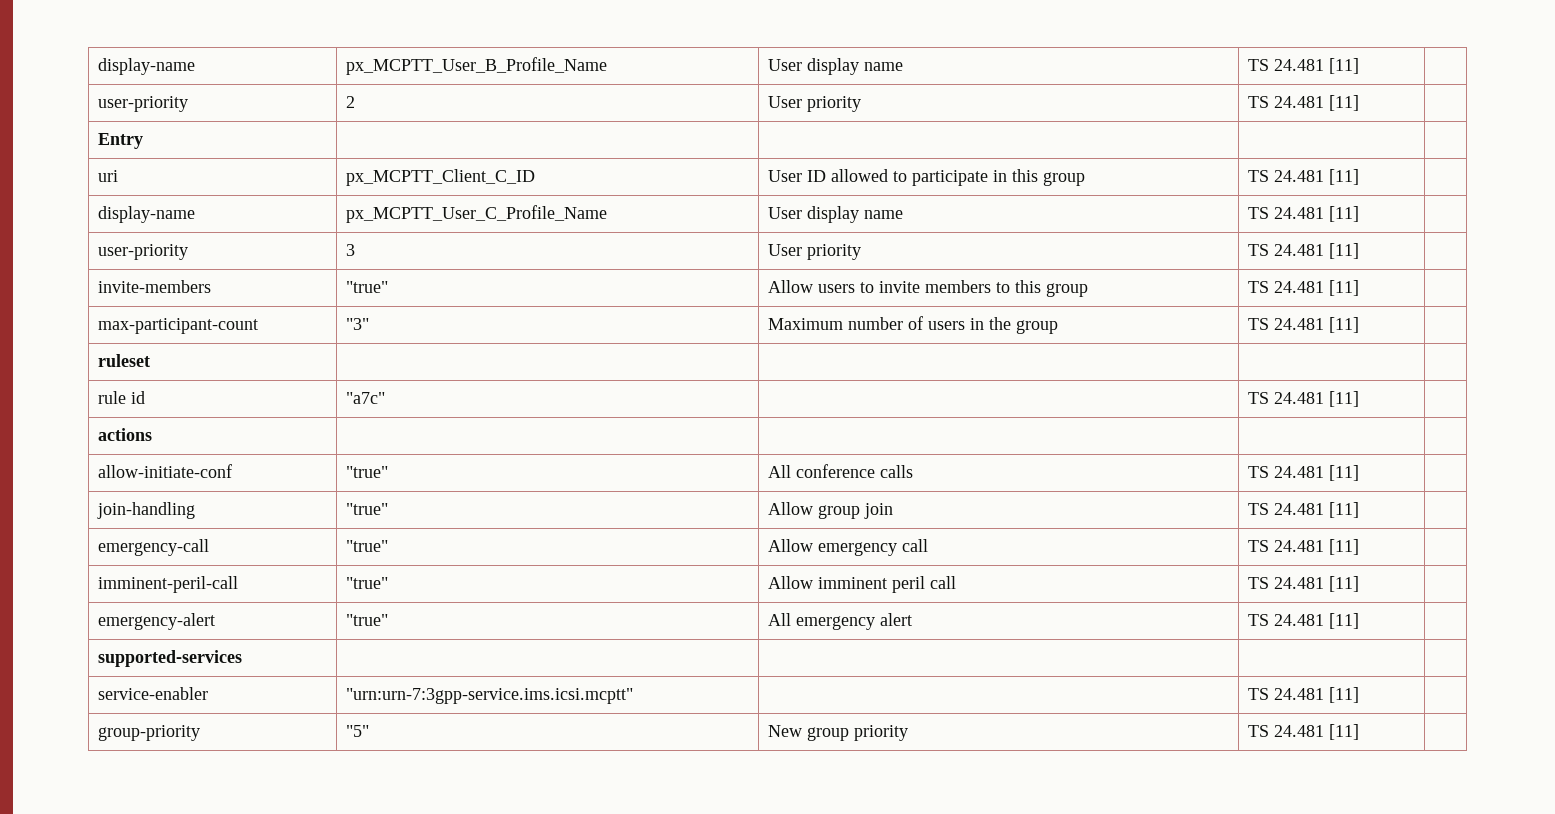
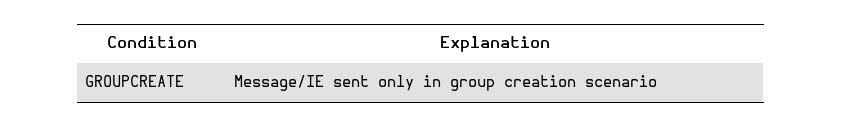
[98,58,196,75] [346,57,608,75] [768,58,904,75] [1248,58,1360,74] [98,96,189,112] [346,96,356,108] [768,96,862,112] [1248,95,1360,111] [98,133,144,149] [98,170,119,182] [346,169,536,186] [768,169,1086,186] [1248,169,1360,185] [98,206,196,223] [346,205,608,223] [768,206,904,223] [1248,206,1360,222] [98,244,189,260] [346,244,356,256] [768,244,862,260] [1248,243,1360,259] [98,280,212,293] [346,281,389,293] [768,280,1089,297] [1248,280,1360,296] [98,318,259,334] [346,318,370,330] [768,316,1059,334] [1248,317,1360,333] [98,354,151,367] [98,391,146,404] [346,392,386,404] [1248,391,1360,407] [98,428,153,441] [98,464,233,478] [346,466,389,478] [768,464,914,478] [1248,465,1360,481] [97,502,196,519] [346,503,389,515] [768,502,894,519] [1248,502,1360,518] [98,539,210,556] [346,540,389,552] [768,539,929,556] [1248,539,1360,555] [98,576,239,593] [346,577,389,589] [768,576,957,593] [1248,576,1360,592] [98,613,216,630] [346,614,389,626] [768,613,913,630] [1248,613,1360,629] [98,650,243,667] [98,687,209,700] [346,688,634,704] [1248,687,1360,703] [98,725,201,741] [346,725,370,737] [768,725,909,741] [1248,724,1360,740] display-name | px_MCPTT_User_B_Profile_Name | User display name | TS 24.481 [11] | // user-priority | 2 | User priority | TS 24.481 [11] | // Entry | | | | // uri | px_MCPTT_Client_C_ID | User ID allowed to participate in this group | TS 24.481 [11] | // display-name | px_MCPTT_User_C_Profile_Name | User display name | TS 24.481 [11] | // user-priority | 3 | User priority | TS 24.481 [11] | // invite-members | "true" | Allow users to invite members to this group | TS 24.481 [11] | // max-participant-count | "3" | Maximum number of users in the group | TS 24.481 [11] | // ruleset | | | | // rule id | "a7c" | | TS 24.481 [11] | // actions | | | | // allow-initiate-conf | "true" | All conference calls | TS 24.481 [11] | // join-handling | "true" | Allow group join | TS 24.481 [11] | // emergency-call | "true" | Allow emergency call | TS 24.481 [11] | // imminent-peril-call | "true" | Allow imminent peril call | TS 24.481 [11] | // emergency-alert | "true" | All emergency alert | TS 24.481 [11] | // supported-services | | | | // service-enabler | "urn:urn-7:3gpp-service.ims.icsi.mcptt" | | TS 24.481 [11] | // group-priority | "5" | New group priority | TS 24.481 [11] | -> [107,36,197,48] [440,36,550,52] [85,75,185,87] [234,75,658,91] Condition | Explanation // GROUPCREATE | Message/IE sent only in group creation scenario

